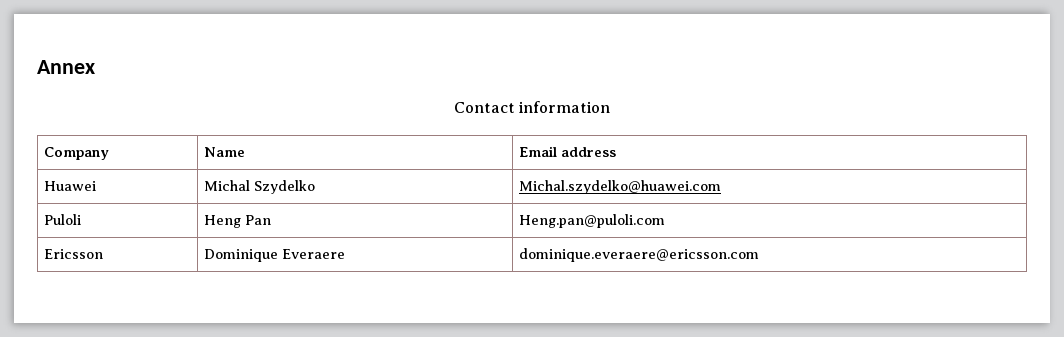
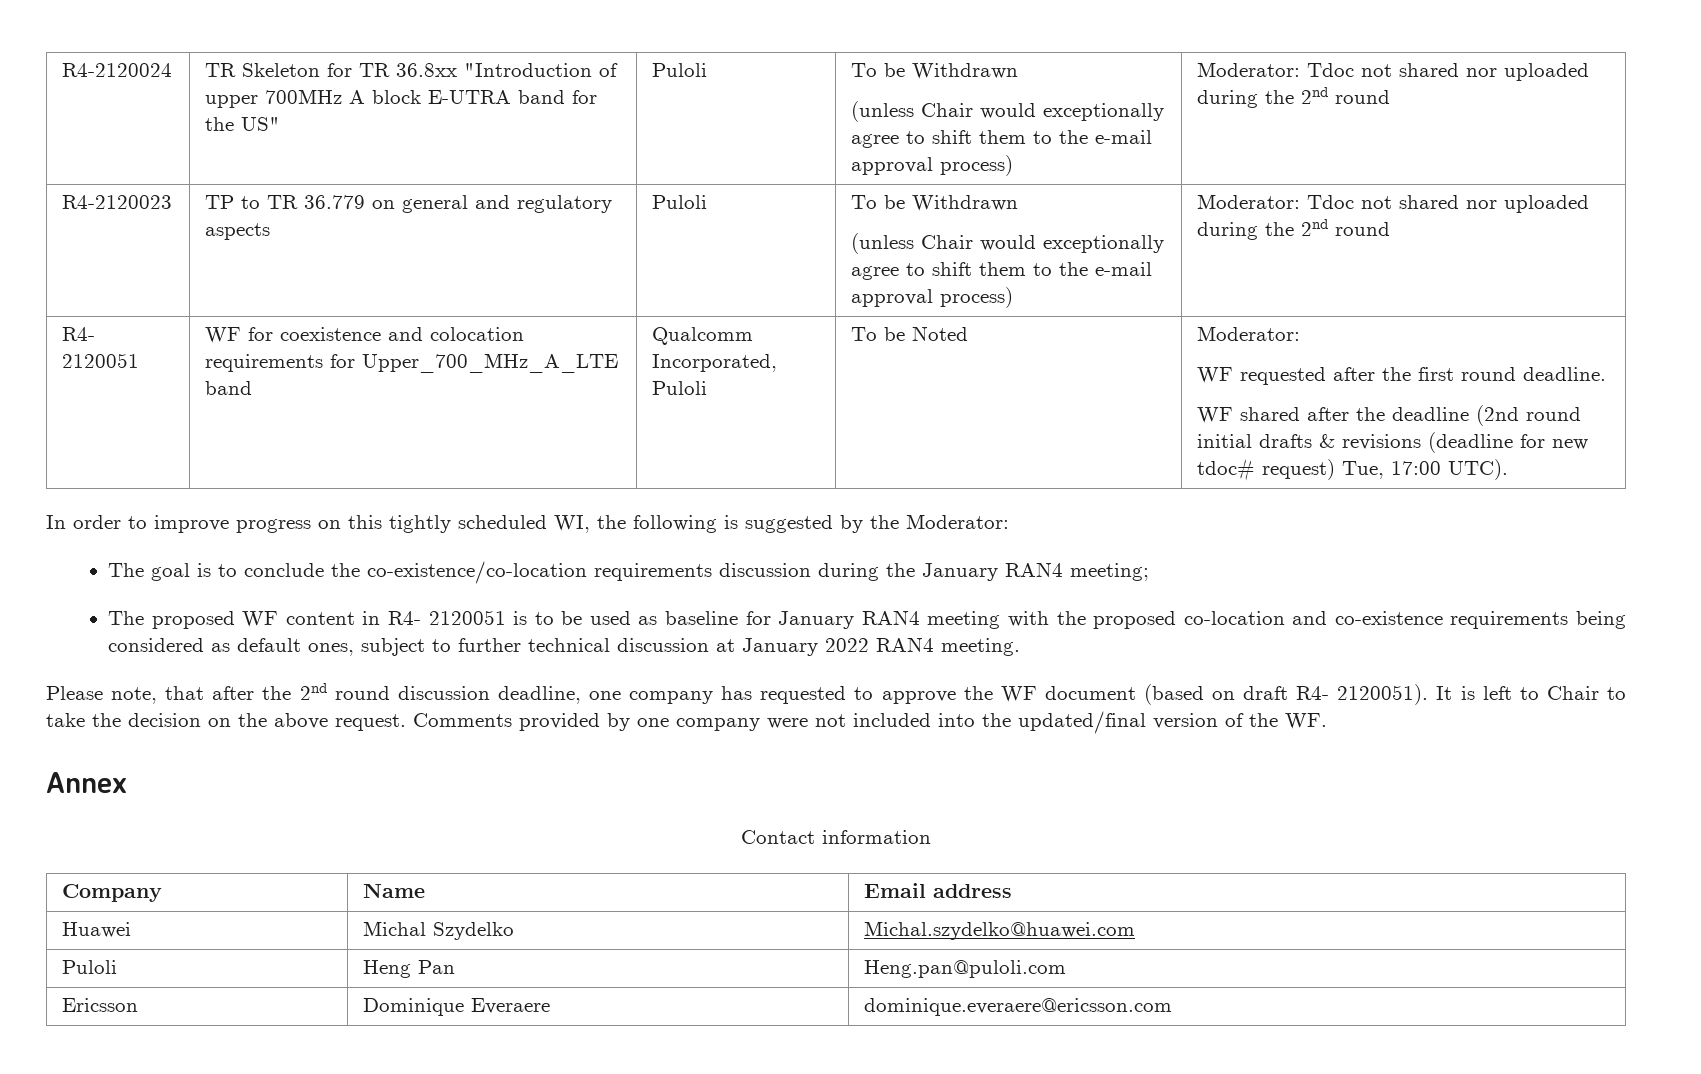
(37, 67) none -> [61,63,172,77] [204,63,618,77] [204,89,597,108] [204,117,280,131] [651,63,707,77] [850,63,1018,79] [850,101,1164,122] [850,130,1152,148] [850,155,1013,176] [1196,62,1589,81] [1196,87,1390,108] [61,195,172,209] [204,195,612,213] [204,223,270,240] [651,195,707,209] [850,195,1018,211] [850,233,1164,254] [850,262,1152,280] [850,287,1013,308] [1196,194,1589,213] [1196,219,1390,240] [61,327,95,341] [61,353,139,368] [204,327,524,343] [204,353,618,373] [204,381,252,395] [651,327,753,345] [651,354,777,372] [651,381,707,395] [850,326,968,341] [1196,326,1300,341] [1196,367,1606,385] [1196,405,1581,426] [1196,432,1588,453] [1196,458,1508,481] [46,514,1009,533] [108,561,1150,584] [108,610,1626,629] [108,637,1021,656] [46,683,1627,705] [46,711,1327,734] R4-2120024 | TR Skeleton for TR 36.8xx "Introduction of upper 700MHz A block E-UTRA band for the US" | Puloli | To be Withdrawn // (unless Chair would exceptionally agree to shift them to the e-mail approval process) | Moderator: Tdoc not shared nor uploaded during the 2nd round // R4-2120023 | TP to TR 36.779 on general and regulatory aspects | Puloli | To be Withdrawn // (unless Chair would exceptionally agree to shift them to the e-mail approval process) | Moderator: Tdoc not shared nor uploaded during the 2nd round // R4- 2120051 | WF for coexistence and colocation requirements for Upper_700_MHz_A_LTE band | Qualcomm Incorporated, Puloli | To be Noted | Moderator: // WF requested after the first round deadline. // WF shared after the deadline (2nd round initial drafts & revisions (deadline for new tdoc# request) Tue, 17:00 UTC). // In order to improve progress on this tightly scheduled WI, the following is suggested by the Moderator: // The goal is to conclude the co-existence/co-location requirements discussion during the January RAN4 meeting; // The proposed WF content in R4- 2120051 is to be used as baseline for January RAN4 meeting with the proposed co-location and co-existence requirements being considered as default ones, subject to further technical discussion at January 2022 RAN4 meeting. // Please note, that after the 2nd round discussion deadline, one company has requested to approve the WF document (based on draft R4- 2120051). It is left to Chair to take the decision on the above request. Comments provided by one company were not included into the updated/final version of the WF. //

